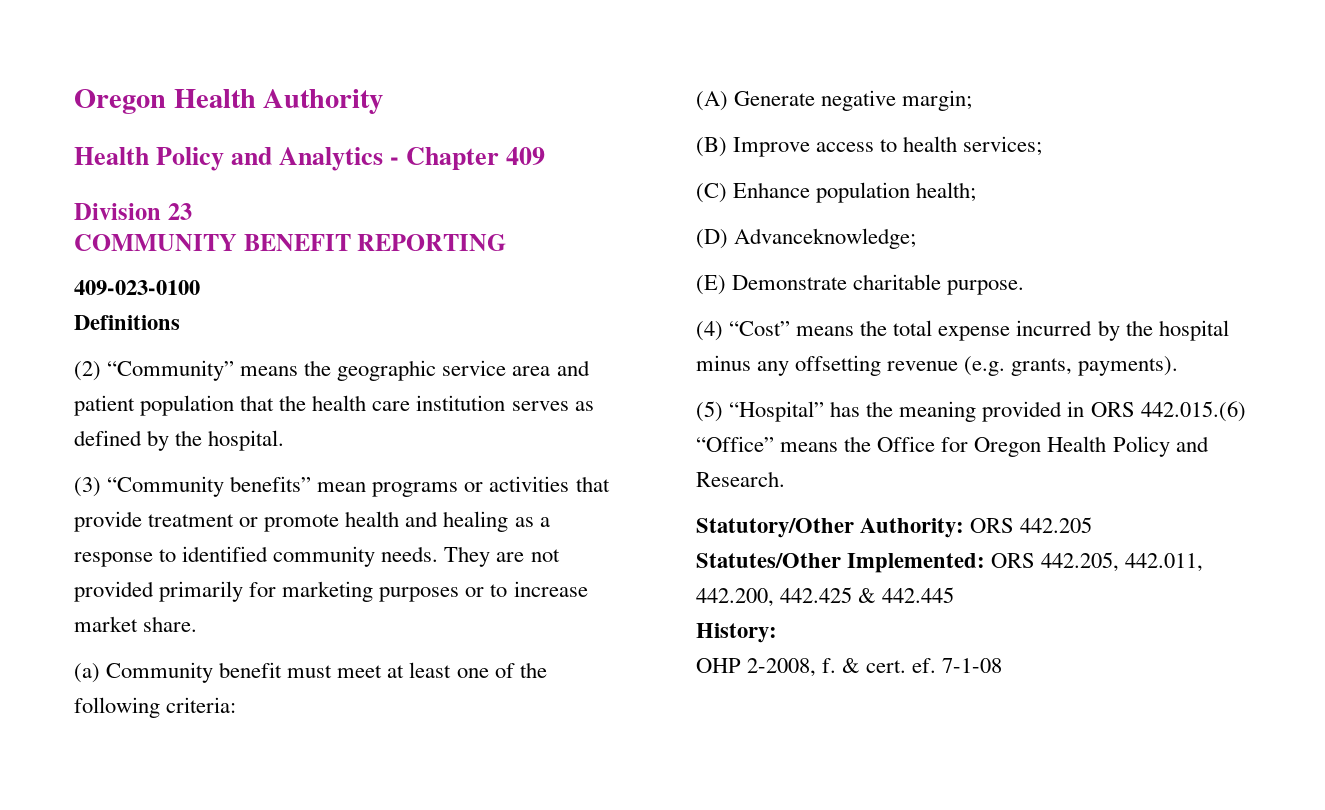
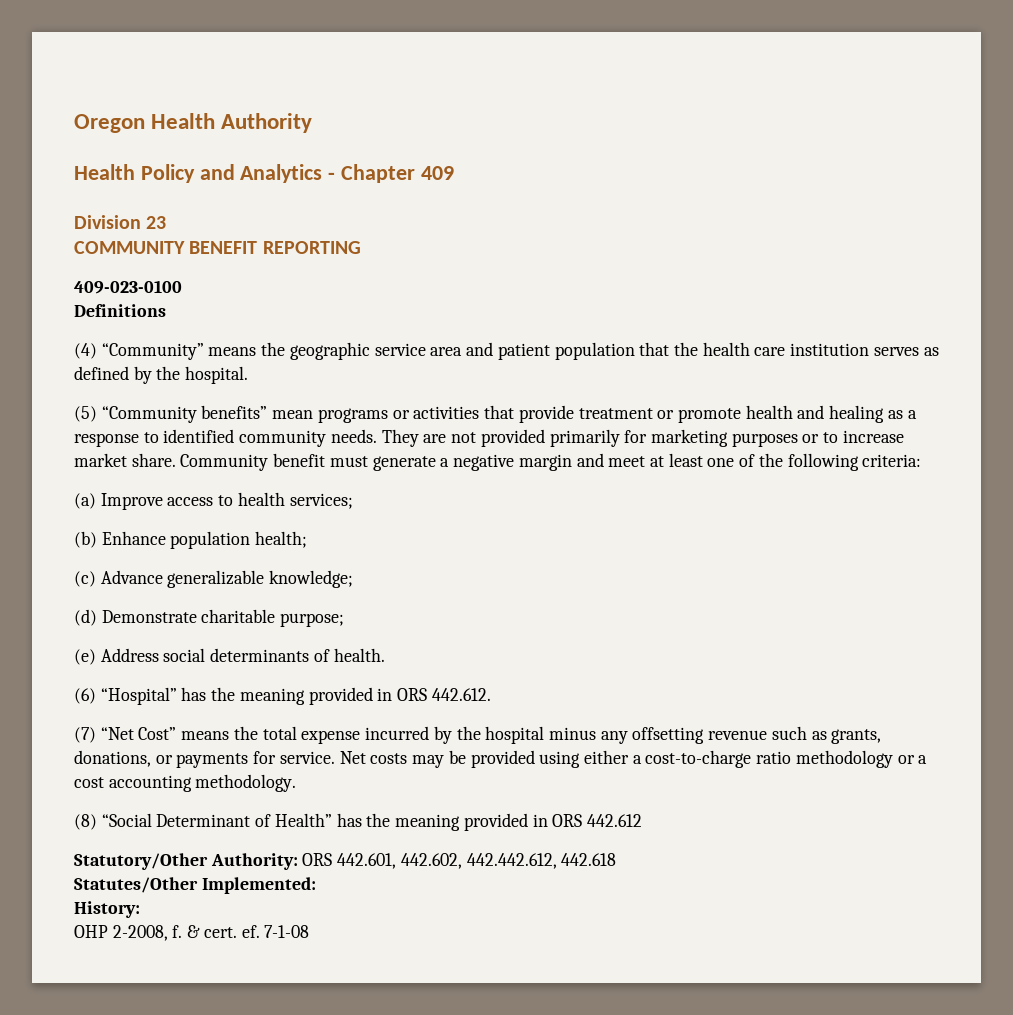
[74,361,101,381] (2) -> [74,343,97,359] (4)
[74,477,101,497] (3) -> [74,406,97,422] (5)
[74,663,100,683] // (a) -> (176, 460) none
(333, 671) none -> [372,453,604,471] generate a negative margin and
[696,90,973,111] [696,137,727,157] (A) Generate negative margin; // (B) -> [74,493,96,509] (a)
[696,183,727,203] (C) -> [74,531,97,548] (b)
[696,228,917,249] [696,274,1025,295] [696,321,791,341] (D) Advanceknowledge; // (E) Demonstrate charitable purpose. // (4) “Cost” -> [74,570,354,588] [74,609,345,627] [74,648,385,665] [74,687,491,705] [74,727,177,743] (c) Advance generalizable knowledge; // (d) Demonstrate charitable purpose; // (e) Address social determinants of health. // (6) “Hospital” has the meaning provided in ORS 442.612. // (7) “Net Cost”
[964,356,1179,376] [696,401,1246,422] [696,436,1209,457] [696,471,785,487] [696,517,1093,538] [696,552,1204,573] [696,587,955,607] (e.g. grants, payments). // (5) “Hospital” has the meaning provided in ORS 442.015.(6) “Office” means the Office for Oregon Health Policy and Research. // Statutory/Other Authority: ORS 442.205 // Statutes/Other Implemented: ORS 442.205, 442.011, 442.200, 442.425 & 442.445 -> [771,726,882,744] [74,750,928,768] [74,774,297,792] [74,813,642,831] [74,853,617,870] [74,877,316,894] such as grants, donations, or payments for service. Net costs may be provided using either a cost-to-charge ratio methodology or a cost accounting methodology. // (8) “Social Determinant of Health” has the meaning provided in ORS 442.612 // Statutory/Other Authority: ORS 442.601, 442.602, 442.442.612, 442.618 // Statutes/Other Implemented:

